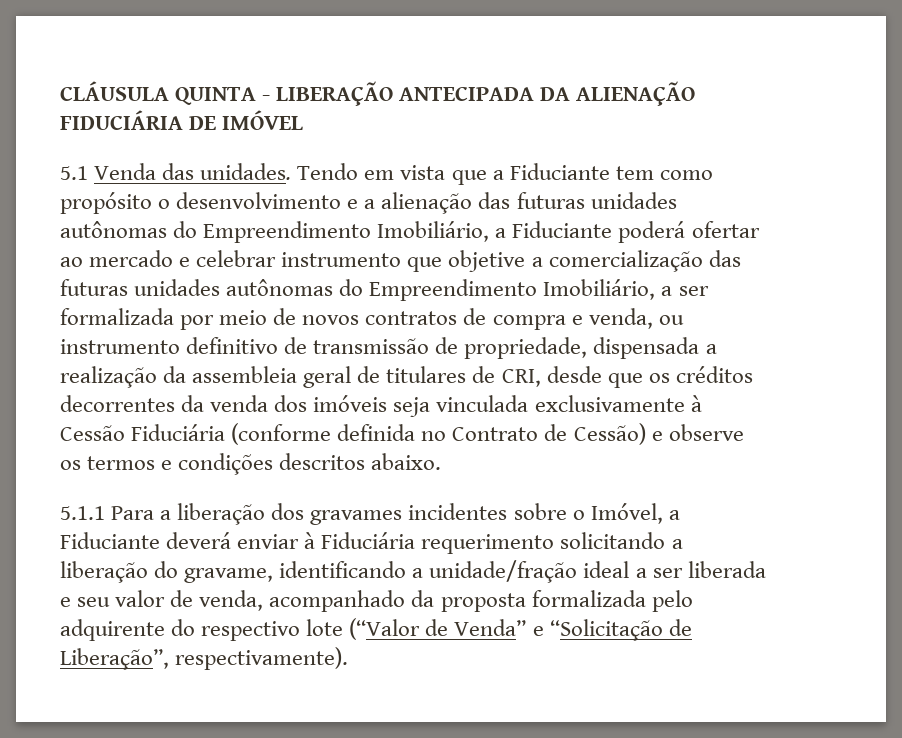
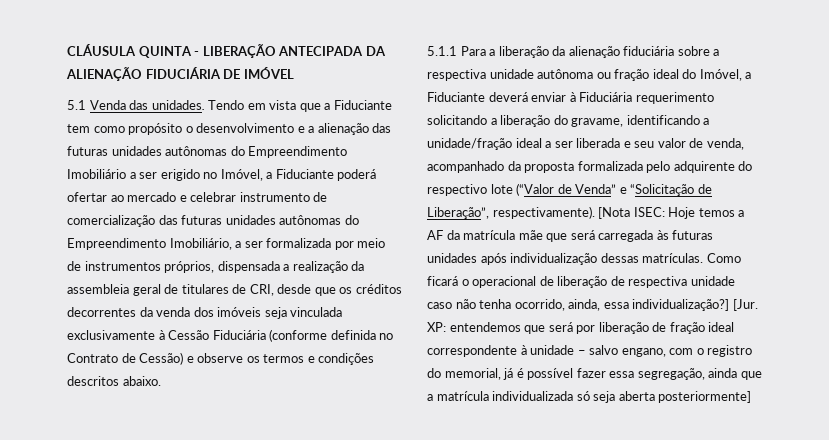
[377,221,490,242] Imobiliário, -> [67,169,263,181] Imobiliário a ser erigido no Imóvel,
[407,250,543,272] que objetive a -> [313,192,328,202] de
[302,308,684,330] [60,337,588,359] novos contratos de compra e venda, ou instrumento definitivo de transmissão de propriedade, -> [84,261,215,273] instrumentos próprios,
[271,503,585,525] dos gravames incidentes sobre o -> [552,46,720,58] [427,69,697,81] da alienação fiduciária sobre a respectiva unidade autônoma ou fração ideal do
(349, 658) none -> [598,207,745,219] [427,230,714,242] [427,253,741,265] [427,276,735,288] [427,299,758,311] [427,322,735,334] [427,345,753,357] [427,368,762,380] [427,391,752,403] [Nota ISEC: Hoje temos a AF da matrícula mãe que será carregada às futuras unidades após individualização dessas matrículas. Como ficará o operacional de liberação de respectiva unidade caso não tenha ocorrido, ainda, essa individualização?] [Jur. XP: entendemos que será por liberação de fração ideal correspondente à unidade – salvo engano, com o registro do memorial, já é possível fazer essa segregação, ainda que a matrícula individualizada só seja aberta posteriormente]

